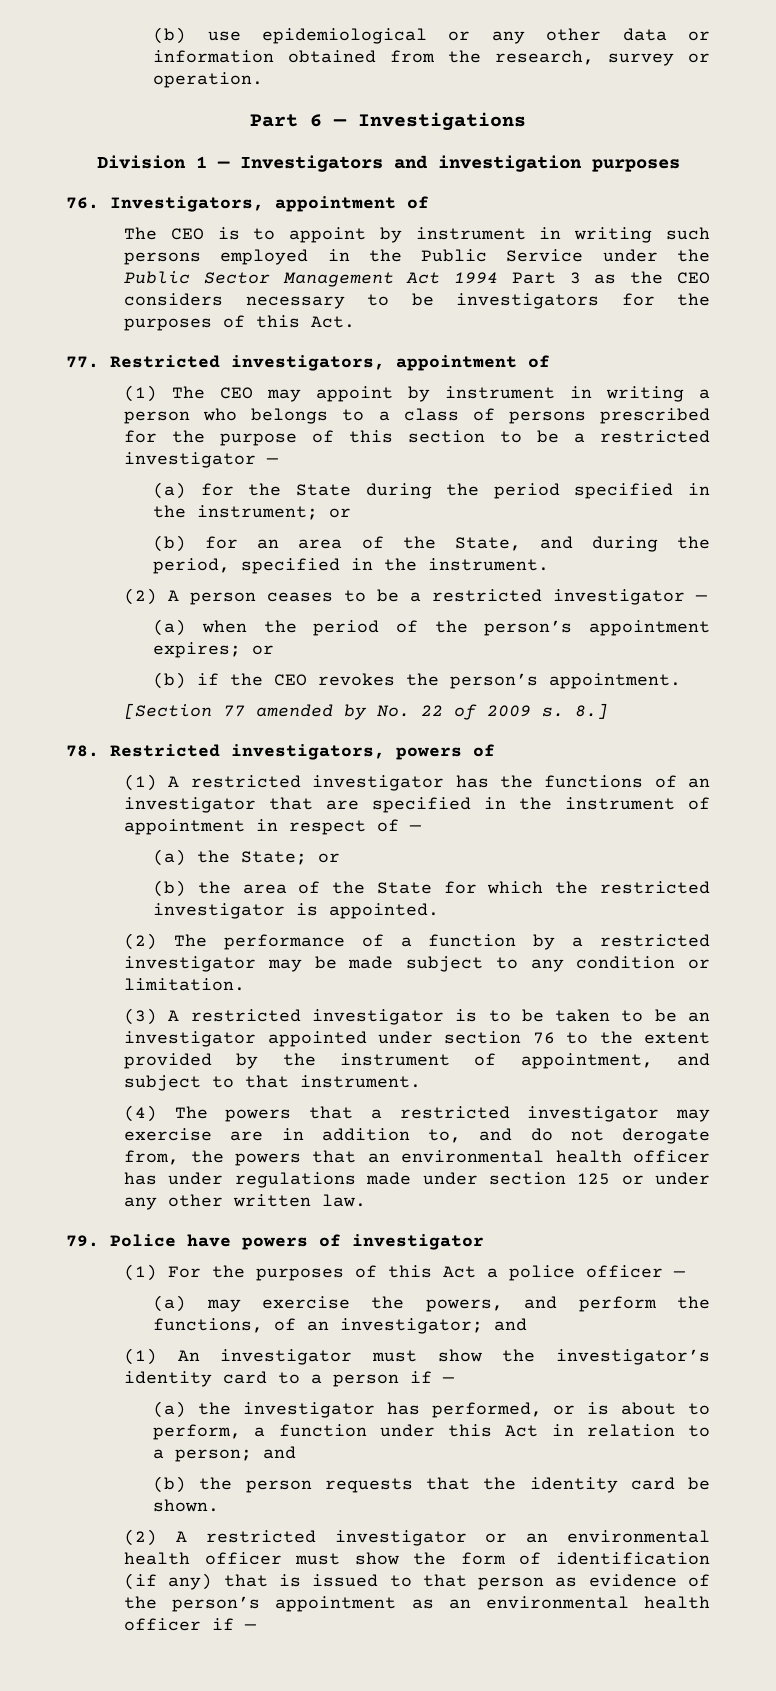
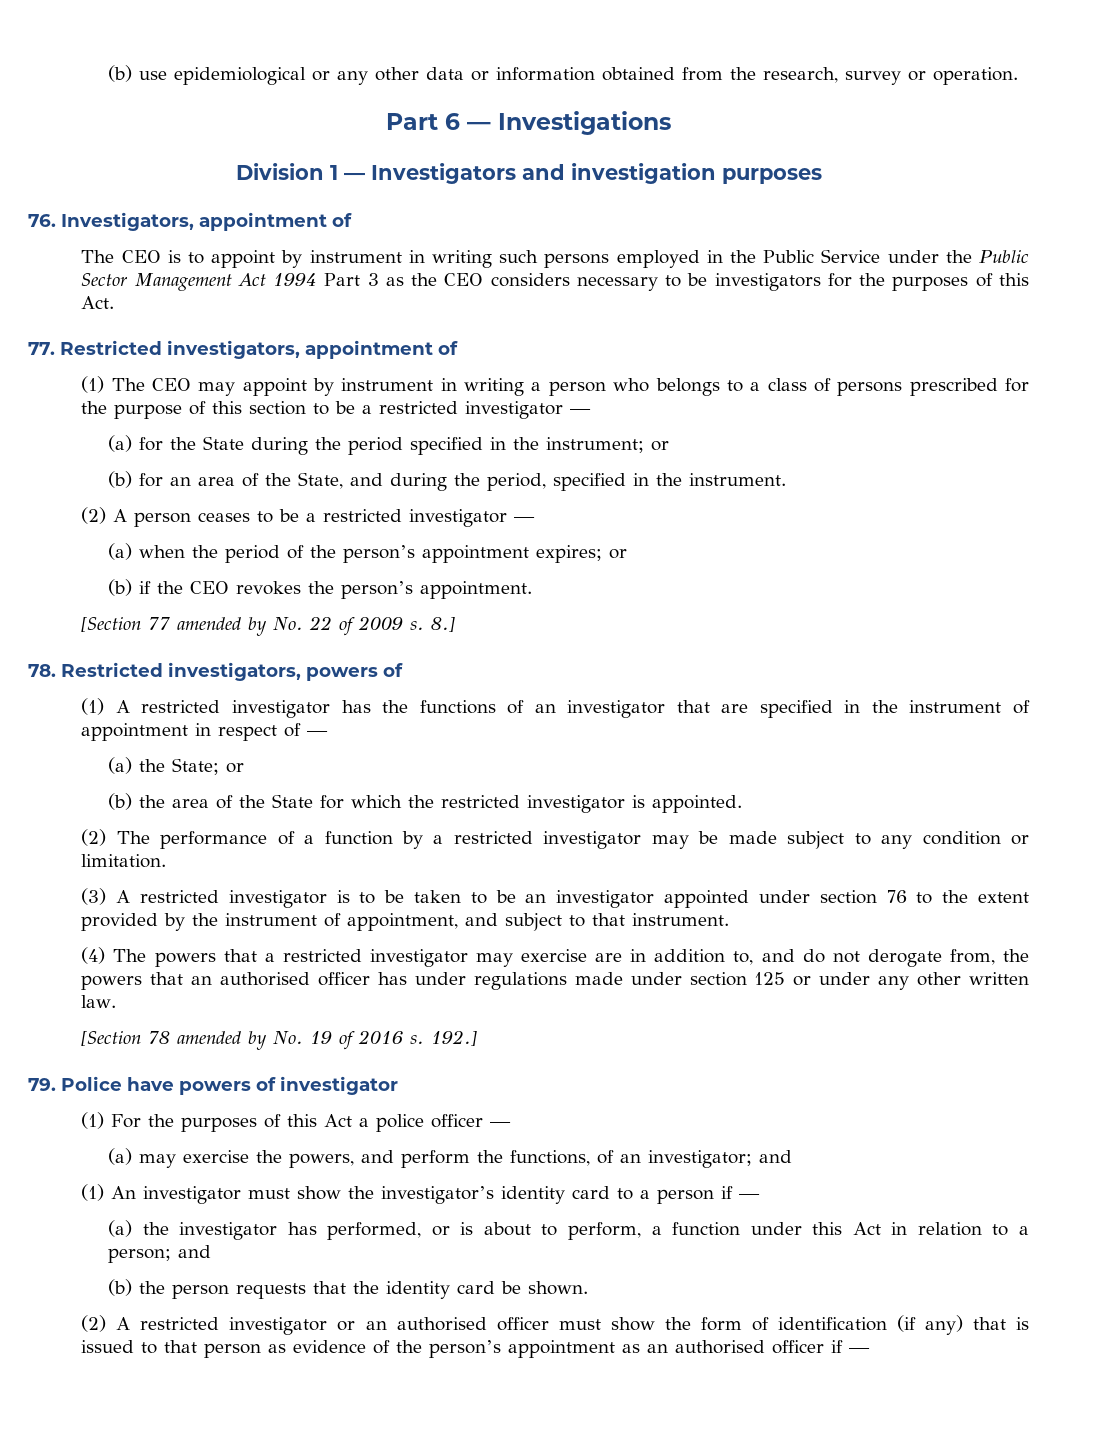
[401,1150,622,1163] environmental health -> [220,972,311,986] authorised
(367, 1200) none -> [81,1030,478,1050] // [Section 78 amended by No. 19 of 2016 s. 192.]
[567,1530,710,1543] [124,1552,191,1565] environmental health -> [396,1317,487,1331] authorised
[485,1596,711,1609] environmental health -> [675,1340,766,1354] authorised

